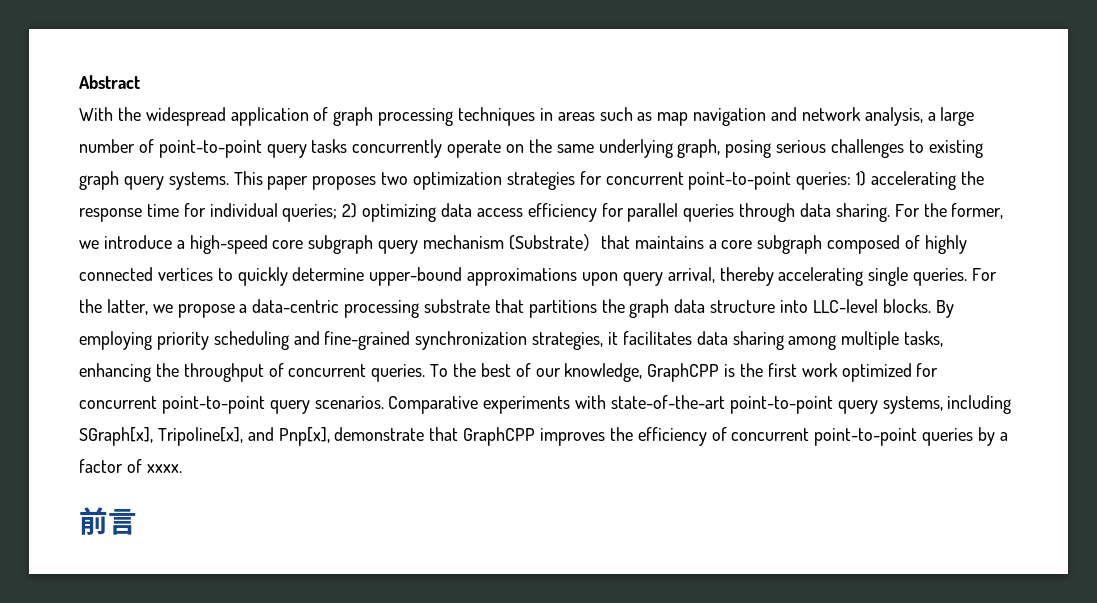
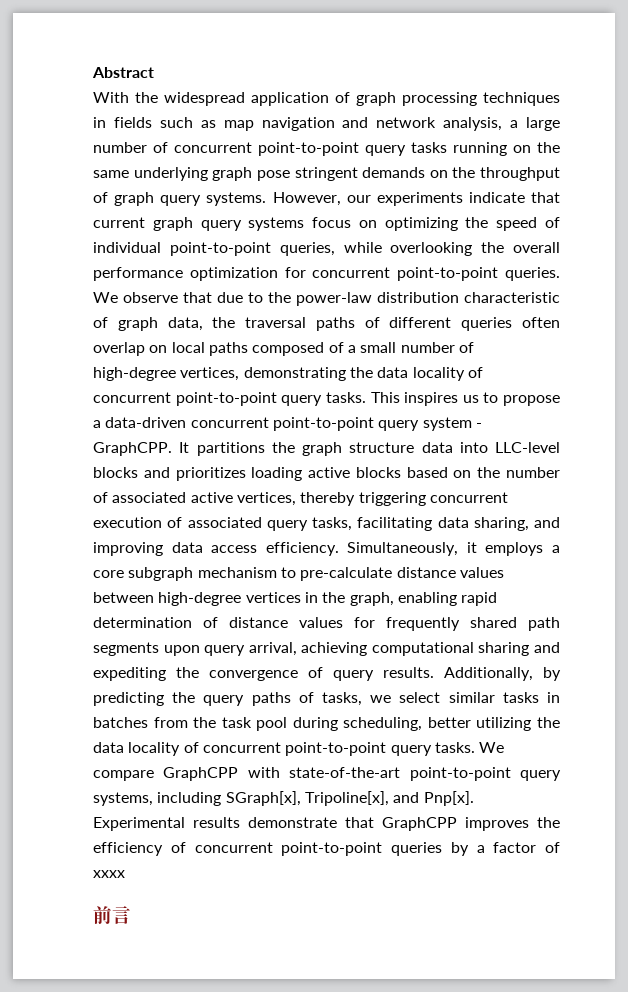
[557,112,595,121] areas -> [113,117,152,128] fields
(154, 146) none -> [174,142,252,153] concurrent
[352,139,502,158] concurrently operate -> [453,142,507,156] running
[677,139,983,158] [79,171,984,190] [79,203,1004,222] [79,233,967,254] [79,267,998,286] [79,299,954,318] [79,331,944,350] [79,363,939,382] [79,396,571,414] graph, posing serious challenges to existing graph query systems. This paper proposes two optimization strategies for concurrent point-to-point queries: 1) accelerating the response time for individual queries; 2) optimizing data access efficiency for parallel queries through data sharing. For the former, we introduce a high-speed core subgraph query mechanism (Substrate）that maintains a core subgraph composed of highly connected vertices to quickly determine upper-bound approximations upon query arrival, thereby accelerating single queries. For the latter, we propose a data-centric processing substrate that partitions the graph data structure into LLC-level blocks. By employing priority scheduling and fine-grained synchronization strategies, it facilitates data sharing among multiple tasks, enhancing the throughput of concurrent queries. To the best of our knowledge, GraphCPP is the first work optimized for concurrent point-to-point query scenarios. Comparative experiments -> [212,167,560,181] [93,192,560,206] [93,217,560,231] [93,242,560,256] [93,267,560,281] [93,292,560,306] [93,317,560,331] [93,342,474,356] [93,367,483,381] [93,392,560,406] [93,417,482,431] [93,442,560,456] [93,467,560,481] [93,492,508,506] [93,517,560,531] [93,542,560,556] [93,567,504,581] [93,592,498,606] [93,617,560,631] [93,642,560,656] [93,667,561,681] [93,692,560,706] [93,717,560,731] [93,742,505,756] [93,767,239,781] graph pose stringent demands on the throughput of graph query systems. However, our experiments indicate that current graph query systems focus on optimizing the speed of individual point-to-point queries, while overlooking the overall performance optimization for concurrent point-to-point queries. We observe that due to the power-law distribution characteristic of graph data, the traversal paths of different queries often overlap on local paths composed of a small number of high-degree vertices, demonstrating the data locality of concurrent point-to-point query tasks. This inspires us to propose a data-driven concurrent point-to-point query system - GraphCPP. It partitions the graph structure data into LLC-level blocks and prioritizes loading active blocks based on the number of associated active vertices, thereby triggering concurrent execution of associated query tasks, facilitating data sharing, and improving data access efficiency. Simultaneously, it employs a core subgraph mechanism to pre-calculate distance values between high-degree vertices in the graph, enabling rapid determination of distance values for frequently shared path segments upon query arrival, achieving computational sharing and expediting the convergence of query results. Additionally, by predicting the query paths of tasks, we select similar tasks in batches from the task pool during scheduling, better utilizing the data locality of concurrent point-to-point query tasks. We compare GraphCPP
[278,427,330,446] Pnp[x], -> [423,791,474,806] [93,817,240,831] Pnp[x]. Experimental results
[146,464,182,473] xxxx. -> [93,870,125,878] xxxx

